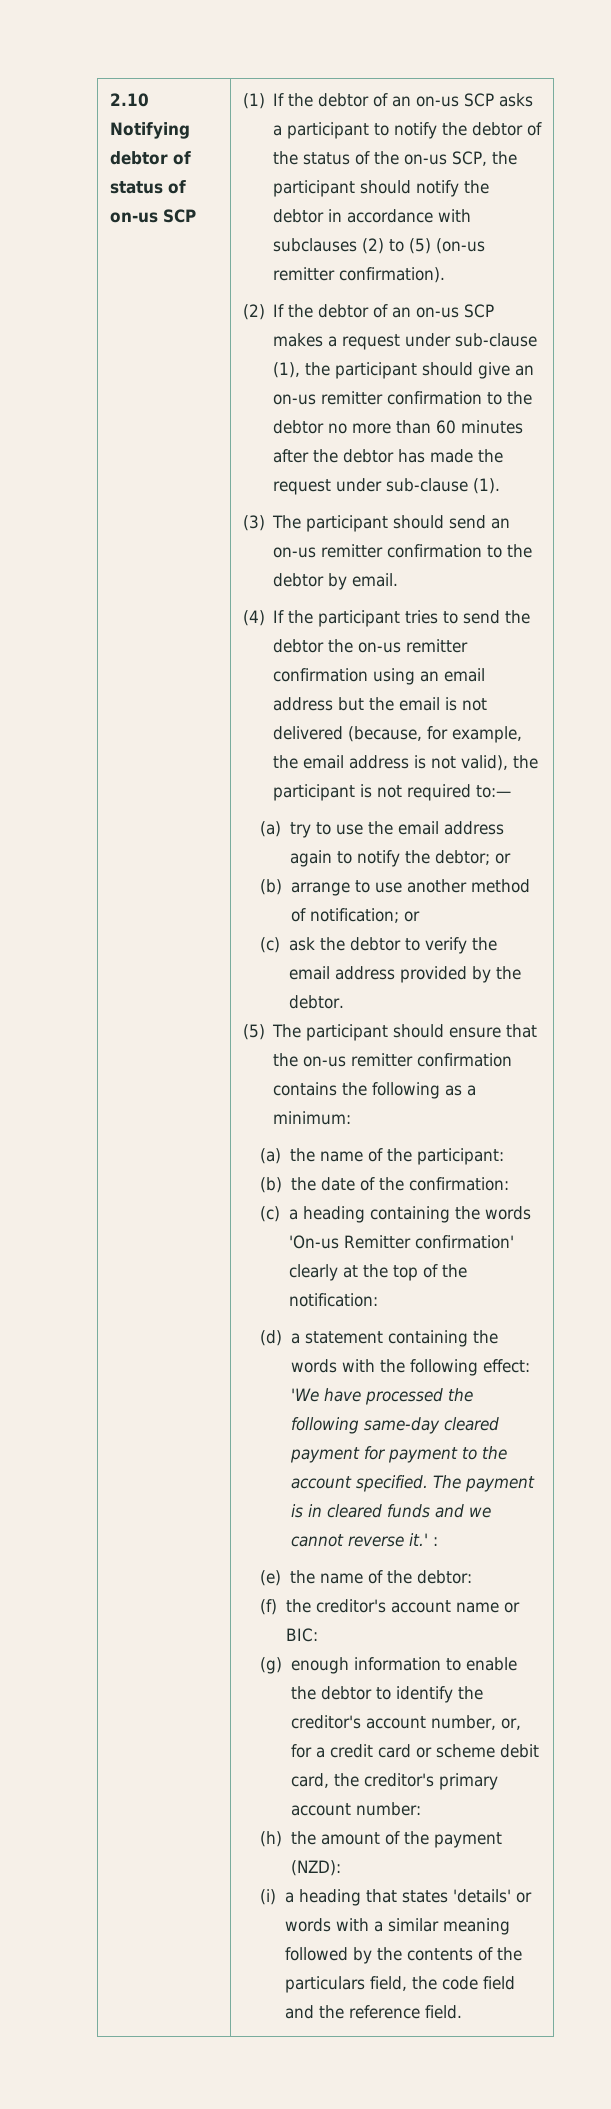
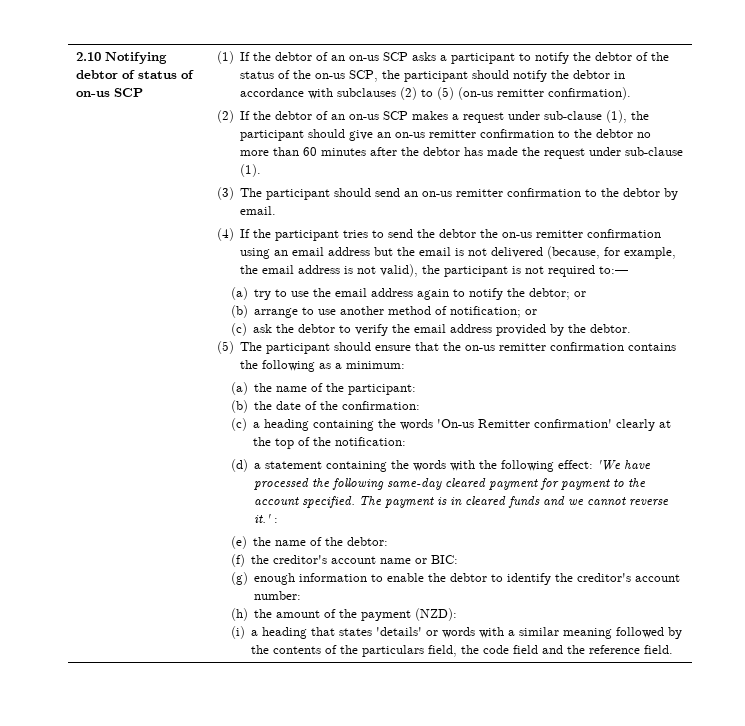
[430,1715,521,1730] [290,1744,539,1758] [290,1773,498,1790] [290,1803,351,1816] number, or, for a credit card or scheme debit card, the creditor's primary account -> (681, 578) none

